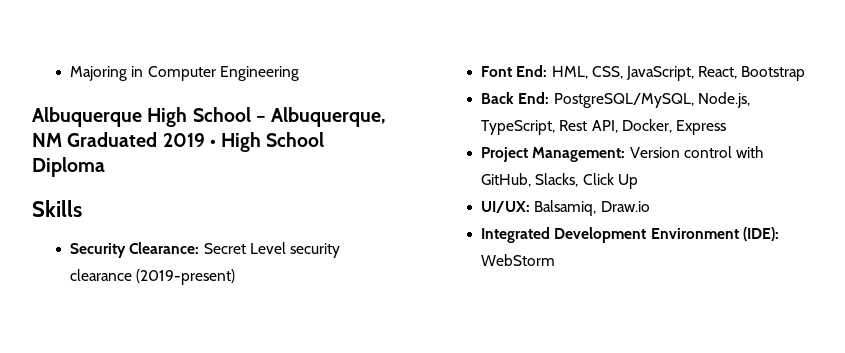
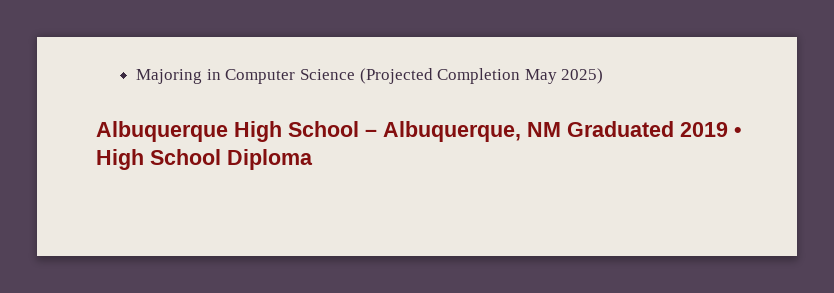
[219,66,299,81] Engineering -> [299,68,604,84] Science (Projected Completion May 2025)
[32,200,82,217] [70,242,340,258] [70,269,236,285] [481,65,806,81] [481,92,750,108] [481,119,726,135] [481,146,763,162] [481,173,638,189] [481,200,650,216] [481,227,779,243] [481,254,556,266] // Skills // Security Clearance: Secret Level security clearance (2019-present) // Font End: HML, CSS, JavaScript, React, Bootstrap // Back End: PostgreSQL/MySQL, Node.js, TypeScript, Rest API, Docker, Express // Project Management: Version control with GitHub, Slacks, Click Up // UI/UX: Balsamiq, Draw.io // Integrated Development Environment (IDE): WebStorm -> (313, 159) none

